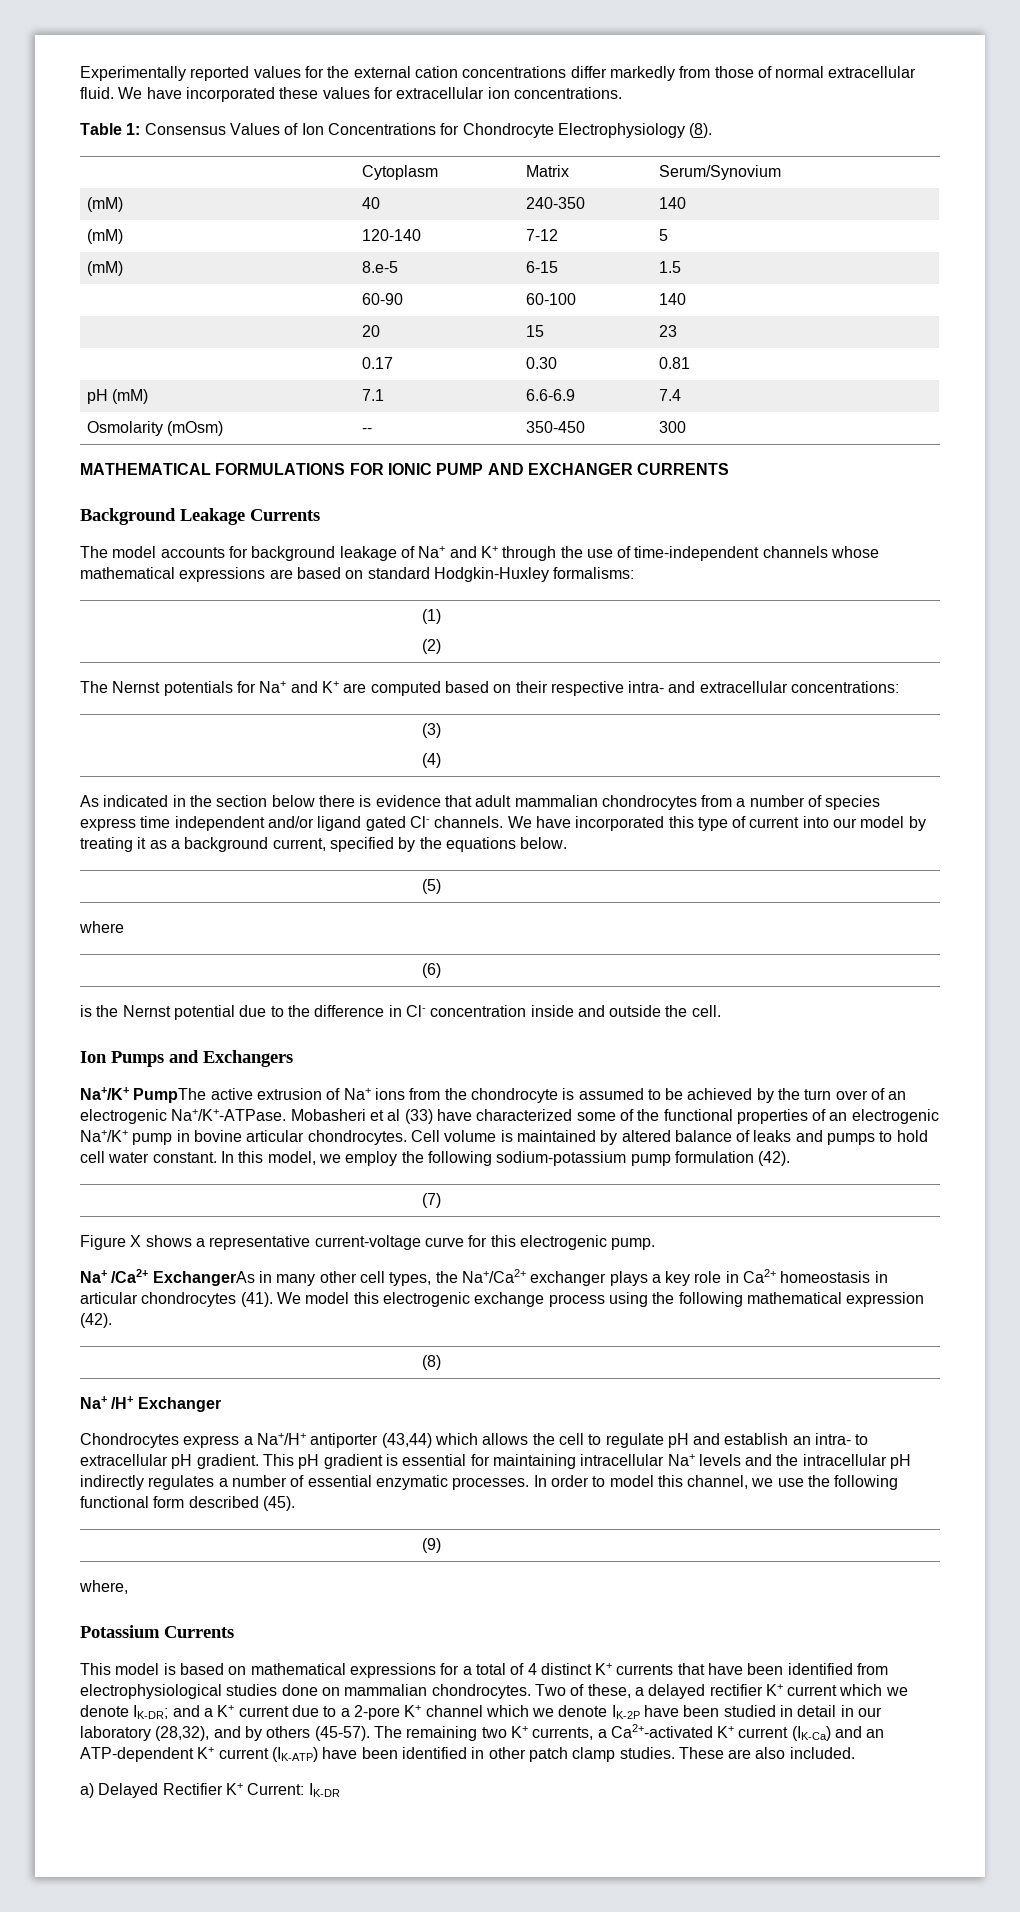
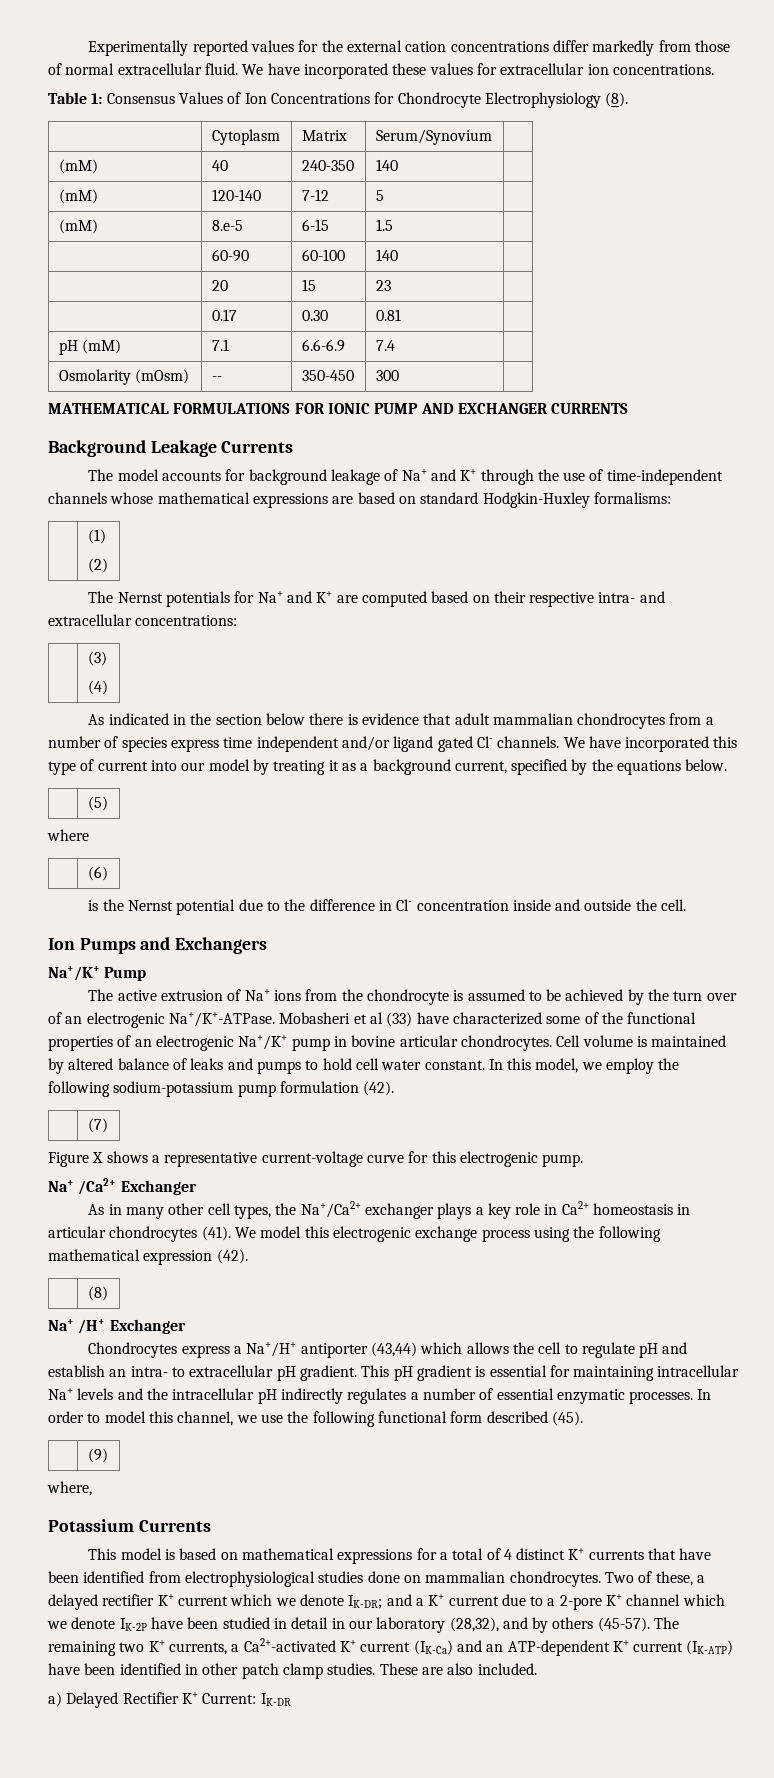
[133,1088,207,1103] PumpThe -> [104,967,147,981] [88,989,114,1001] Pump // The
[152,1271,255,1286] ExchangerAs -> [120,1180,197,1195] [88,1204,105,1215] Exchanger // As

